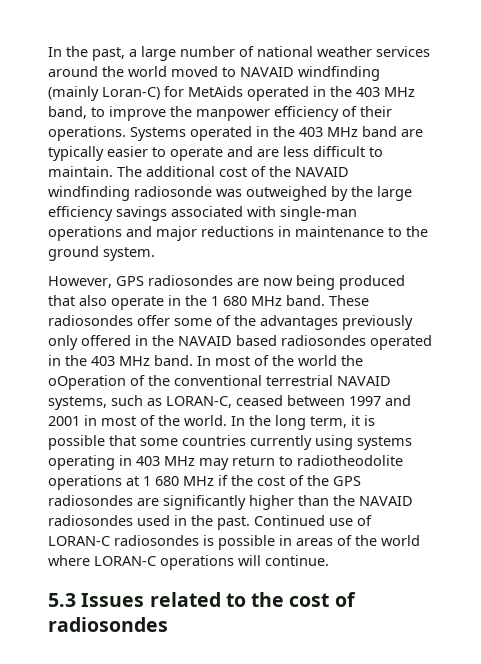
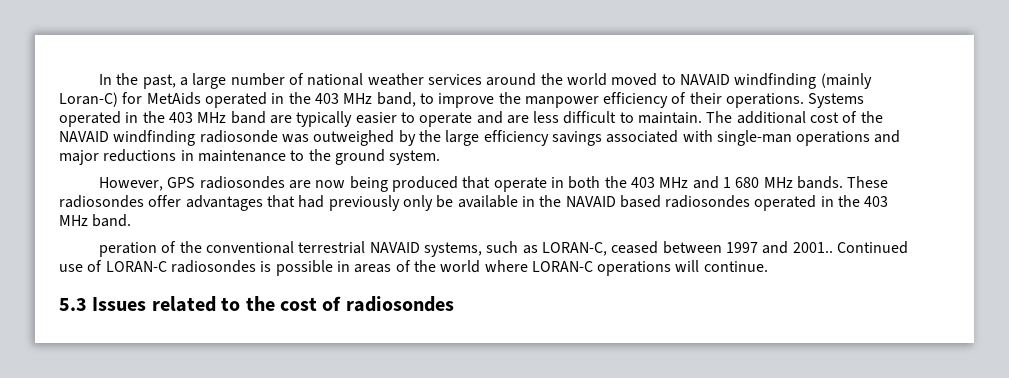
[79,295,107,306] also -> (491, 182) none
[185,295,325,306] the 1 680 MHz band. -> [568,176,843,189] both the 403 MHz and 1 680 MHz bands.
[174,315,413,330] [48,335,131,350] some of the advantages previously only offered -> [185,195,518,211] advantages that had previously only be available
[197,355,363,366] [48,375,126,390] In most of the world the oOperation -> [99,242,158,257] // peration
[48,415,375,430] [48,435,412,450] [48,455,403,470] [48,475,361,490] [48,495,413,510] [48,515,250,530] 2001 in most of the world. In the long term, it is possible that some countries currently using systems operating in 403 MHz may return to radiotheodolite operations at 1 680 MHz if the cost of the GPS radiosondes are significantly higher than the NAVAID radiosondes used in the past. -> [792,242,833,253] 2001..

